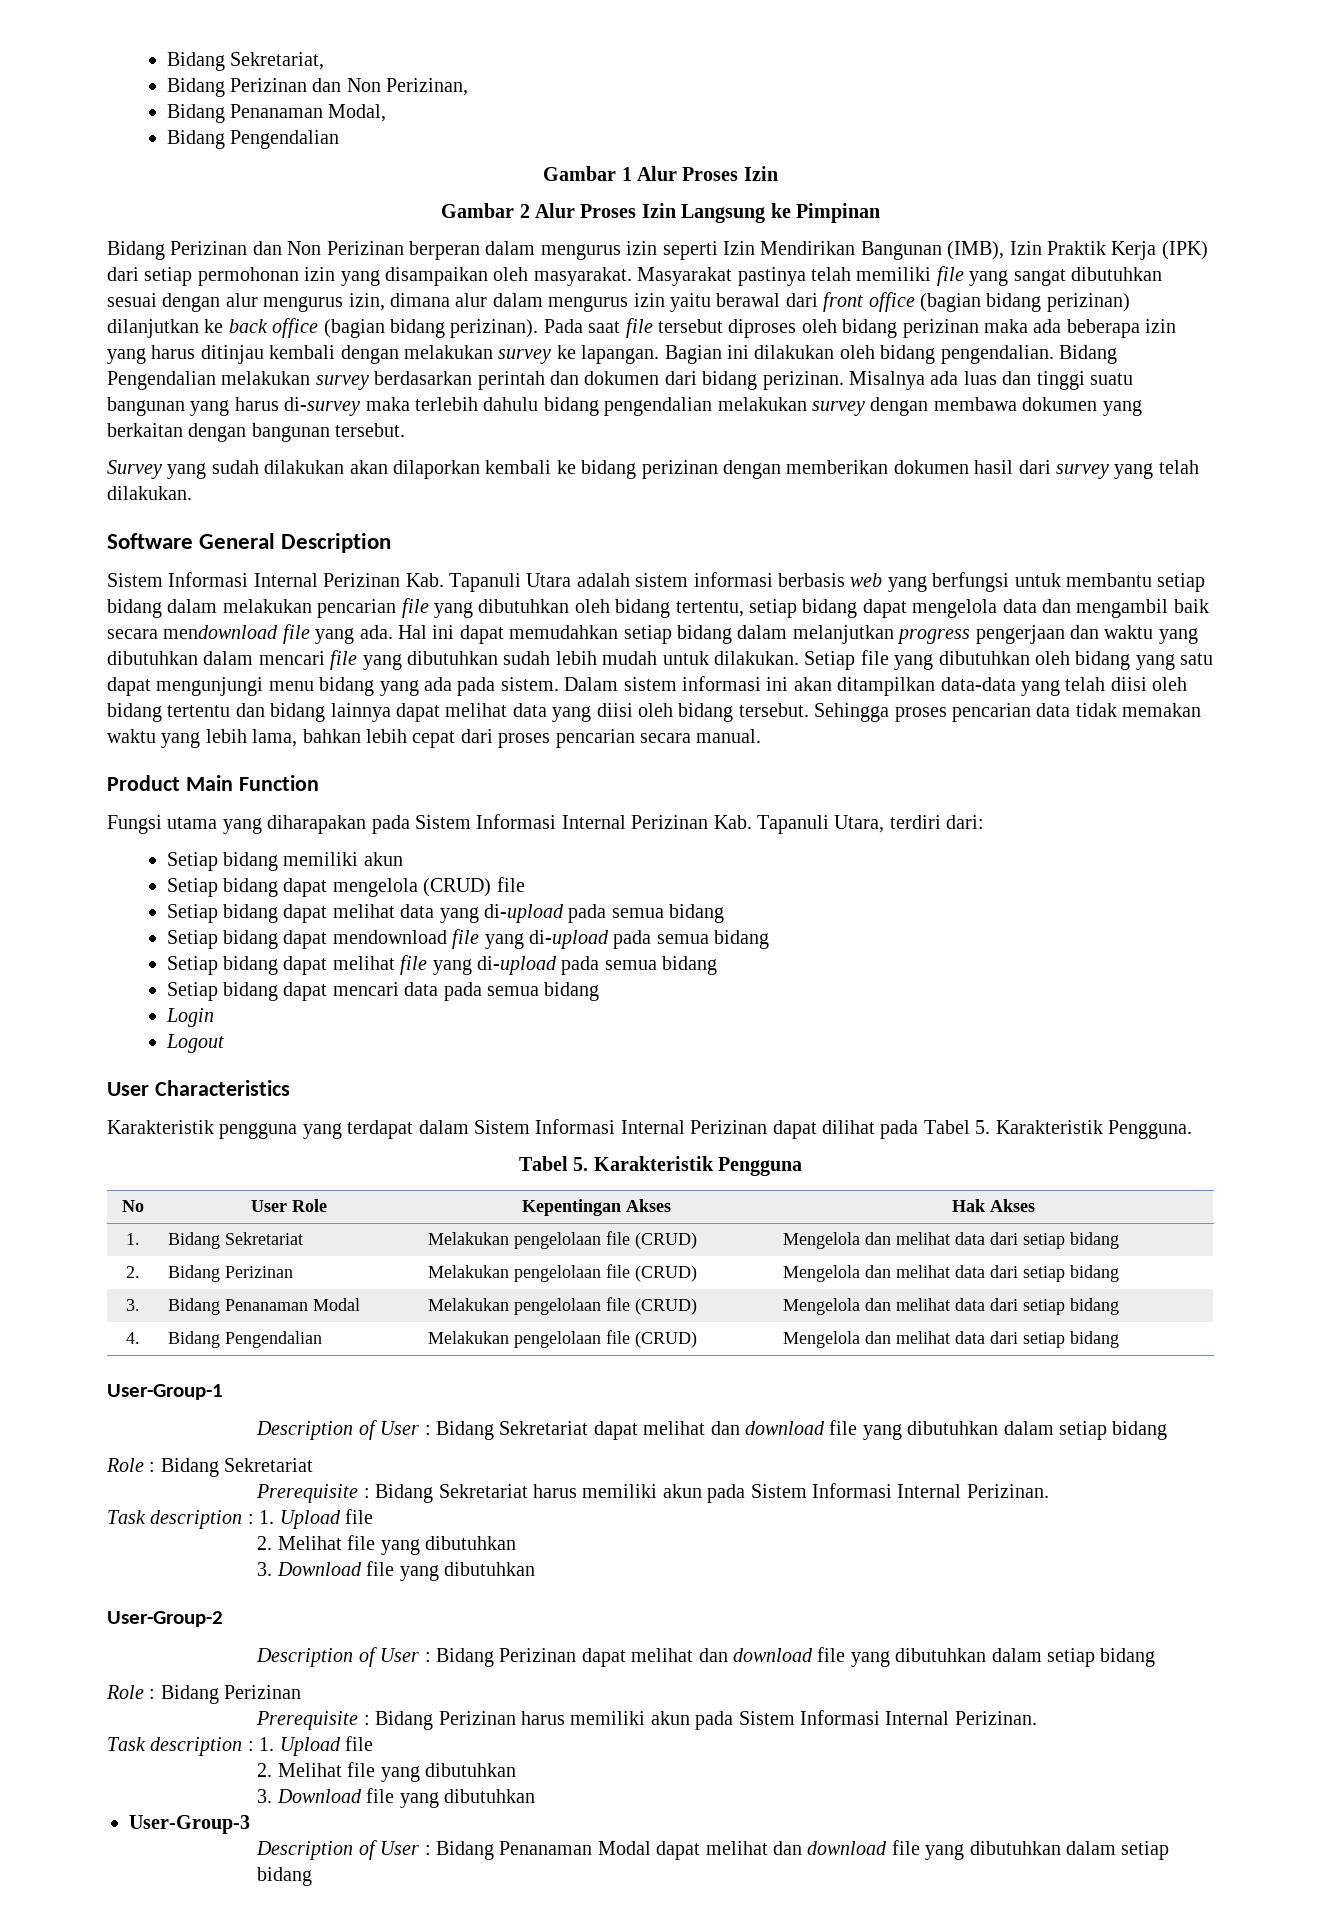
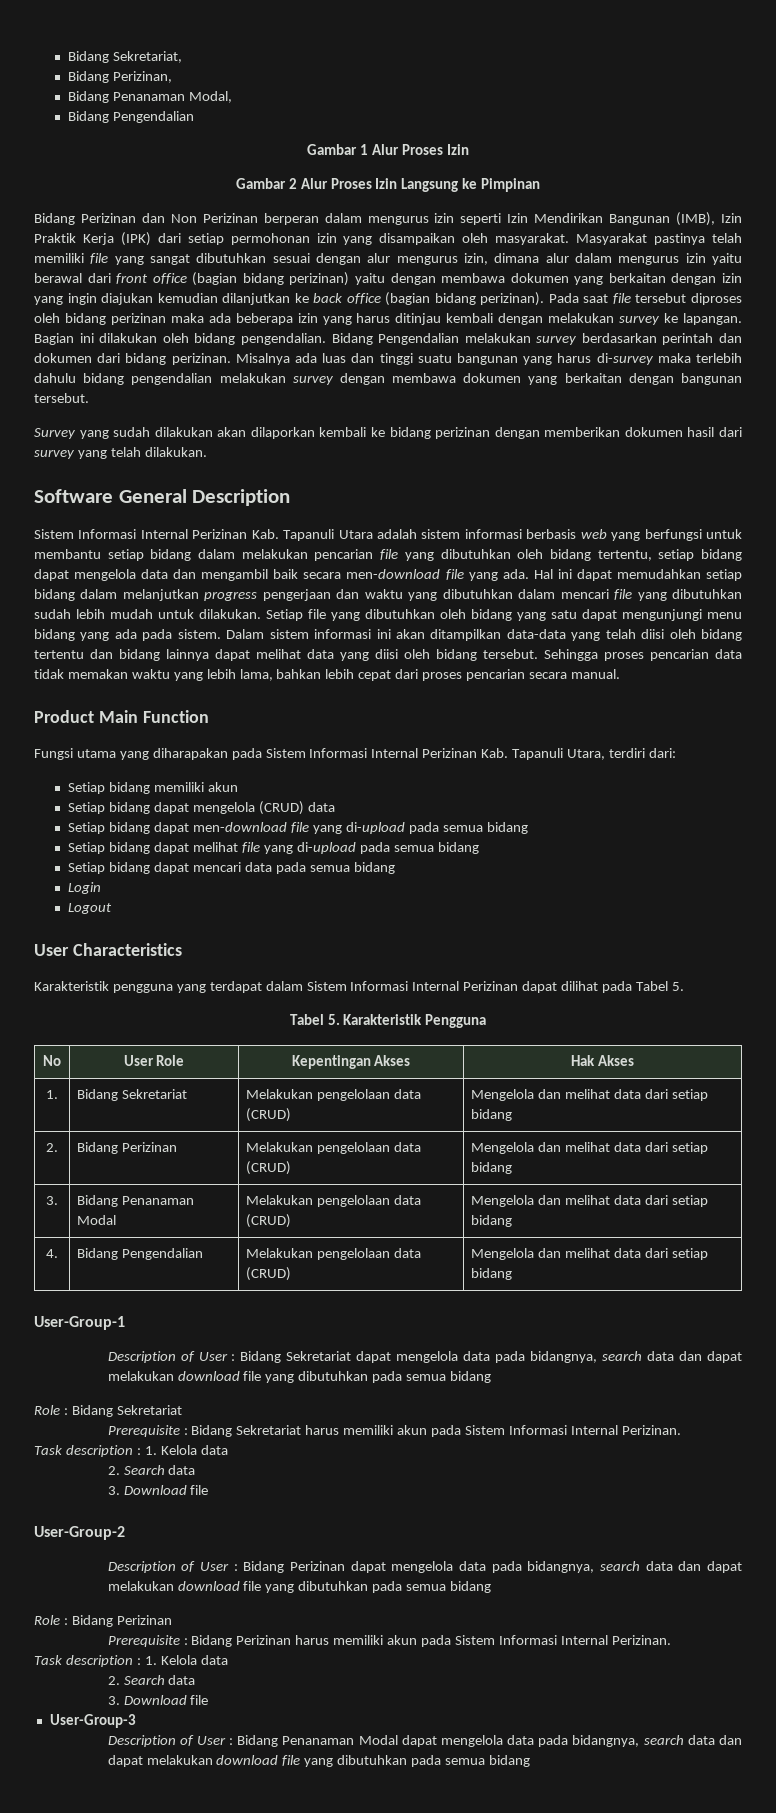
[229,78,381,92] Perizinan dan Non -> (110, 77) none
(1130, 302) none -> [355,273,742,285] [34,293,218,305] yaitu dengan membawa dokumen yang berkaitan dengan izin yang ingin diajukan kemudian
[163,625,279,639] mendownload -> [346,569,441,579] men-download
[496,877,525,892] [166,904,725,923] [166,930,447,949] file // Setiap bidang dapat melihat data yang di-upload pada semua bidang // Setiap bidang dapat mendownload -> [307,802,335,812] [68,822,288,834] data // Setiap bidang dapat men-download
[995,1120,1192,1139] Karakteristik Pengguna. -> (684, 986) none
[605,1231,630,1245] file -> [394,1089,422,1099] data
[605,1264,630,1278] file -> [394,1142,422,1152] data
[605,1297,630,1311] file -> [394,1195,422,1205] data
[605,1330,630,1344] file -> [394,1248,422,1258] data
[643,1420,1107,1440] melihat dan download file yang dibutuhkan dalam setiap -> [396,1351,742,1363] [107,1371,447,1383] mengelola data pada bidangnya, search data dan dapat melakukan download file yang dibutuhkan pada semua
[279,1509,373,1529] [257,1535,516,1555] [257,1561,535,1581] Upload file // 2. Melihat file yang dibutuhkan // 3. Download file yang dibutuhkan -> [160,1445,228,1455] [107,1465,196,1475] [107,1485,209,1495] Kelola data // 2. Search data // 3. Download file
[631,1647,1095,1667] melihat dan download file yang dibutuhkan dalam setiap -> [391,1561,742,1573] [107,1581,447,1593] mengelola data pada bidangnya, search data dan dapat melakukan download file yang dibutuhkan pada semua
[279,1736,373,1756] [257,1762,516,1782] [257,1788,535,1808] Upload file // 2. Melihat file yang dibutuhkan // 3. Download file yang dibutuhkan -> [160,1655,228,1665] [107,1675,196,1685] [107,1695,209,1705] Kelola data // 2. Search data // 3. Download file
[705,1840,1170,1860] melihat dan download file yang dibutuhkan dalam setiap -> [440,1735,742,1747] [107,1755,486,1767] mengelola data pada bidangnya, search data dan dapat melakukan download file yang dibutuhkan pada semua

